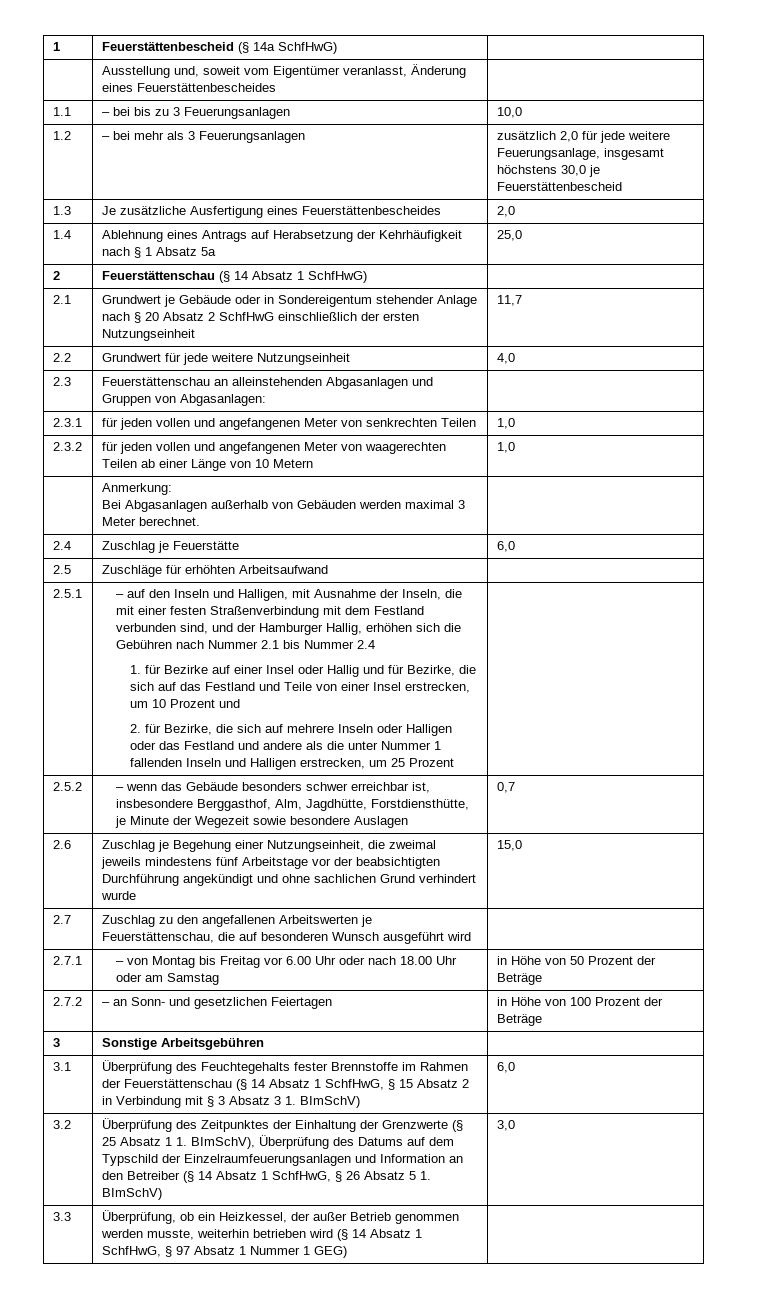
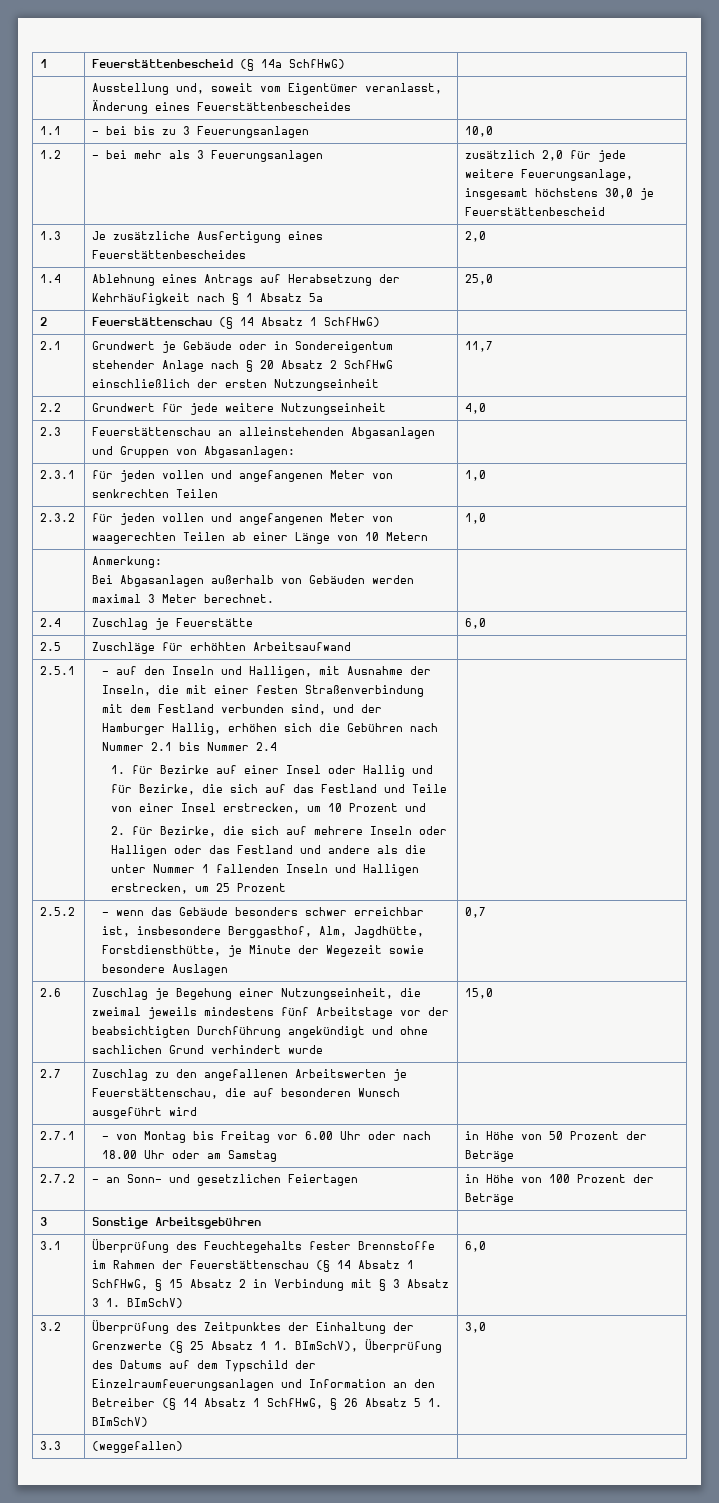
[101,1210,459,1224] [100,1229,422,1241] [101,1246,347,1258] Überprüfung, ob ein Heizkessel, der außer Betrieb genommen werden musste, weiterhin betrieben wird (§ 14 Absatz 1 SchfHwG, § 97 Absatz 1 Nummer 1 GEG) -> [92,1441,184,1453] (weggefallen)

